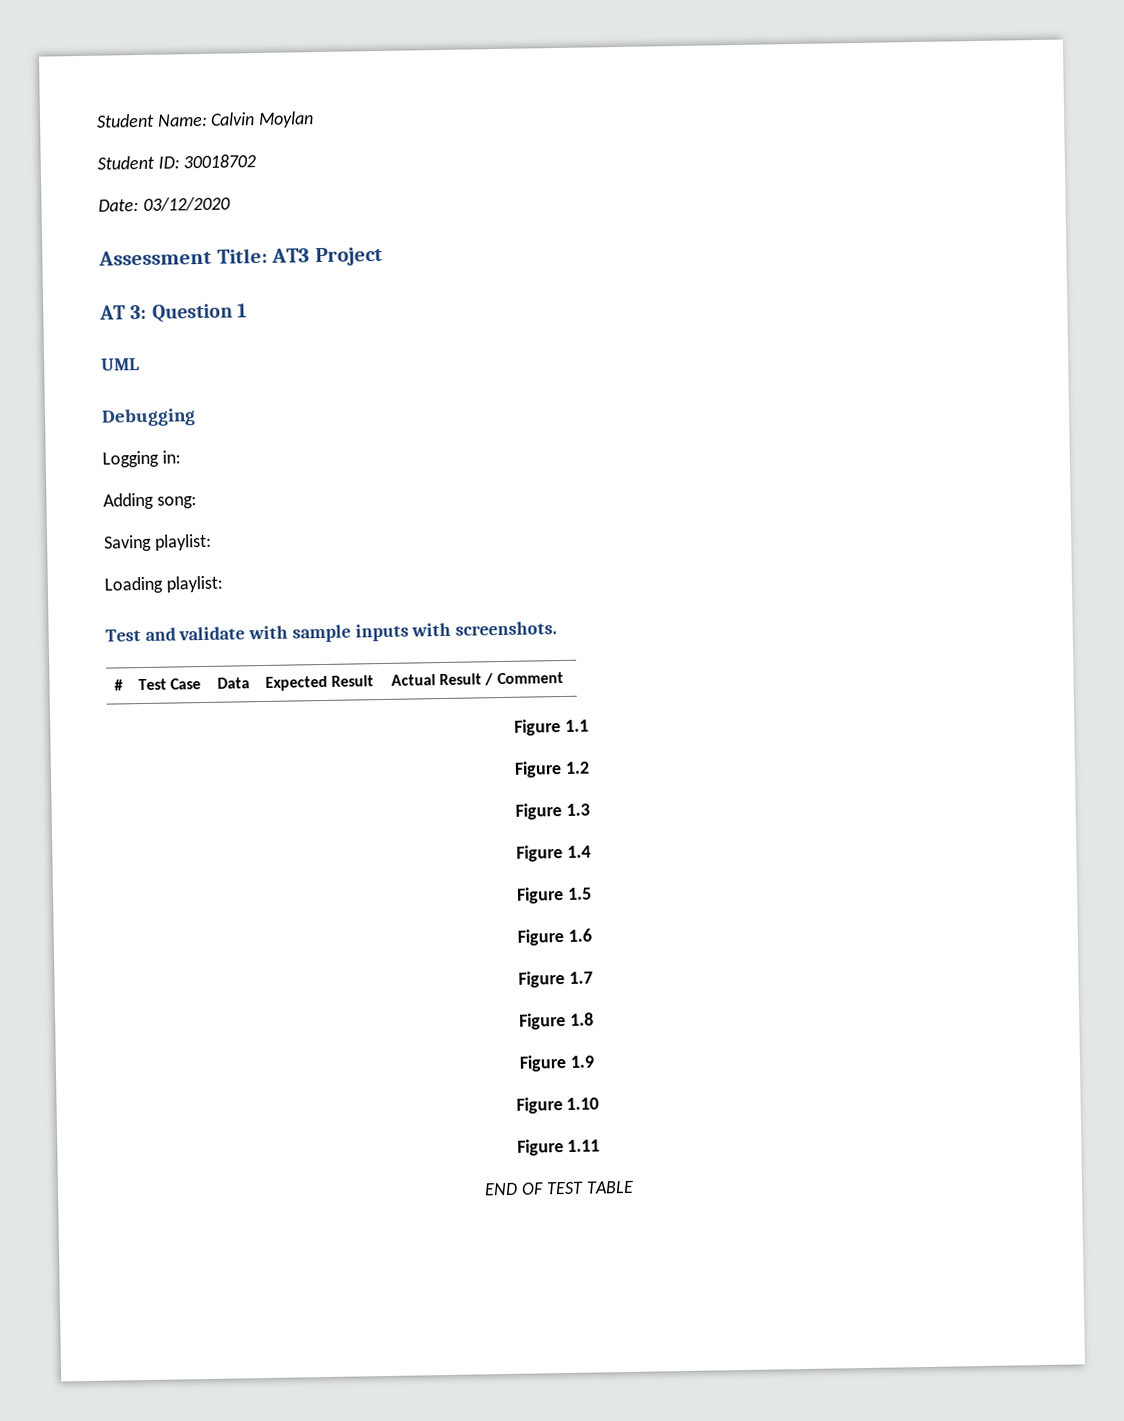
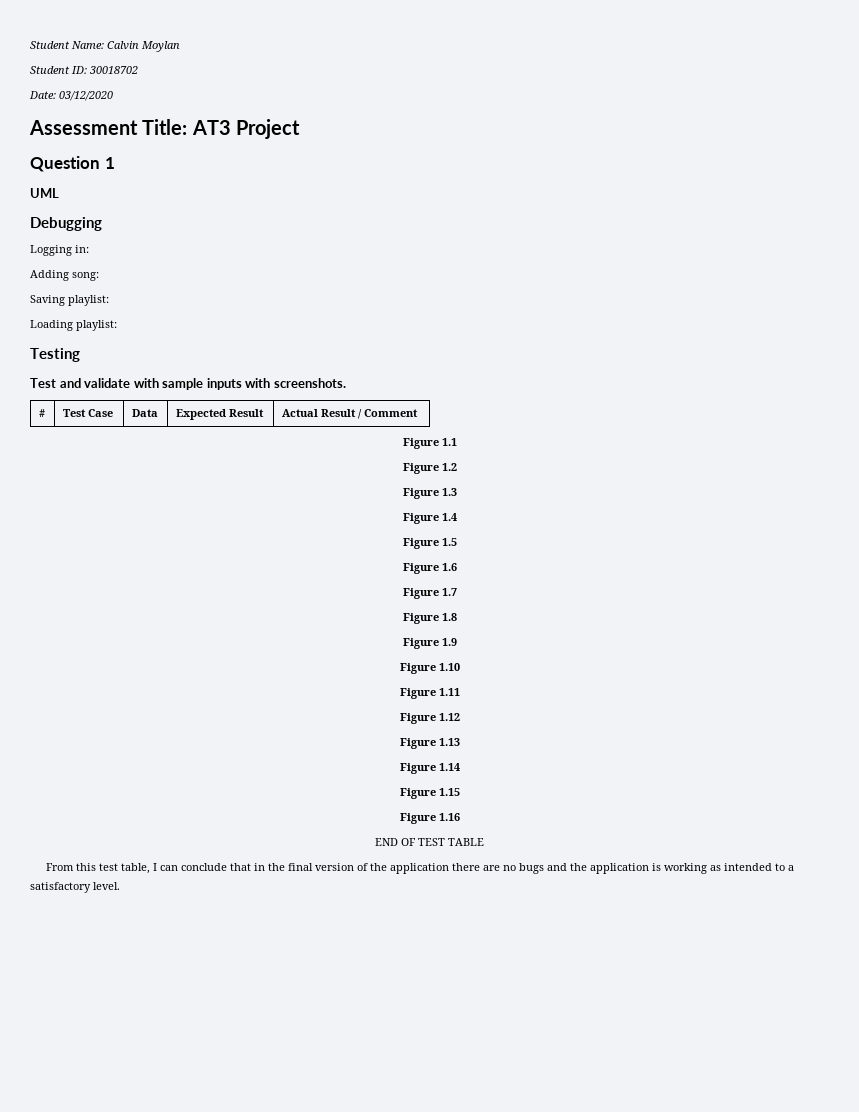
[99,304,148,320] AT 3: -> (301, 129) none
(223, 584) none -> [30,348,80,362] // Testing
[484,1180,634,1196] END OF TEST TABLE -> [399,713,460,724] [399,738,460,749] [399,763,460,774] [399,788,460,799] [399,813,460,824] [375,838,484,846] [45,863,794,874] [30,882,120,893] Figure 1.12 // Figure 1.13 // Figure 1.14 // Figure 1.15 // Figure 1.16 // END OF TEST TABLE // From this test table, I can conclude that in the final version of the application there are no bugs and the application is working as intended to a satisfactory level.

